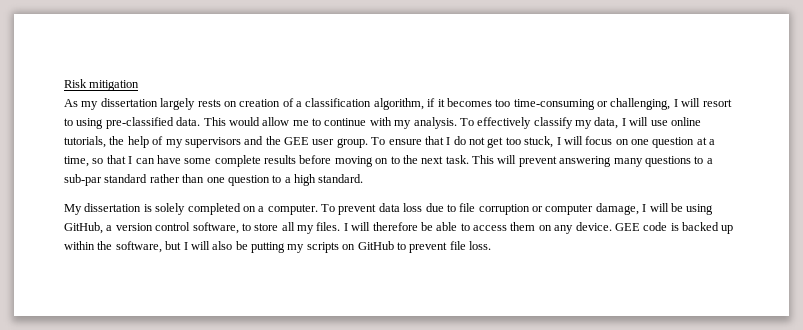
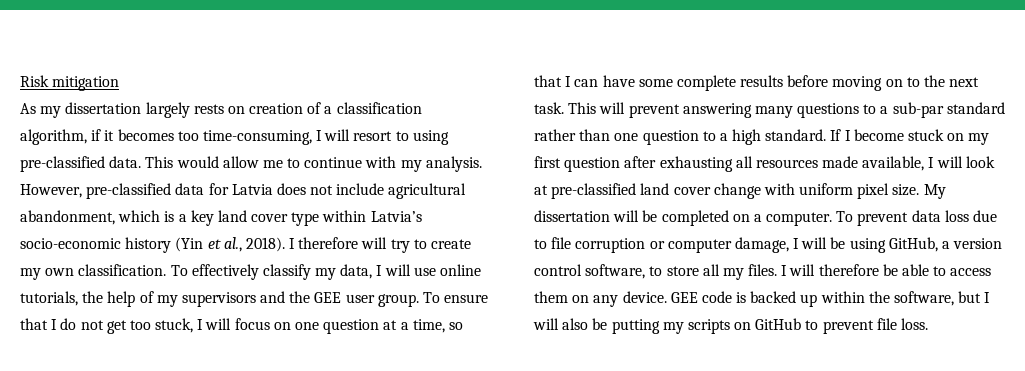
[513,98,671,110] time-consuming or challenging, -> [202,130,312,145] time-consuming,
(457, 123) none -> [20,183,467,199] [20,210,422,226] [20,237,472,253] [20,264,167,280] However, pre-classified data for Latvia does not include agricultural abandonment, which is a key land cover type within Latvia’s socio-economic history (Yin et al., 2018). I therefore will try to create my own classification.
[64,203,186,215] // My dissertation is solely -> [830,129,990,145] [534,156,995,172] [534,183,946,199] [534,210,658,222] If I become stuck on my first question after exhausting all resources made available, I will look at pre-classified land cover change with uniform pixel size. My dissertation will be

